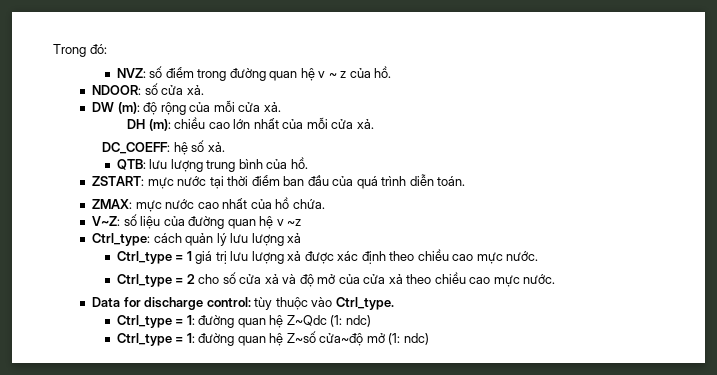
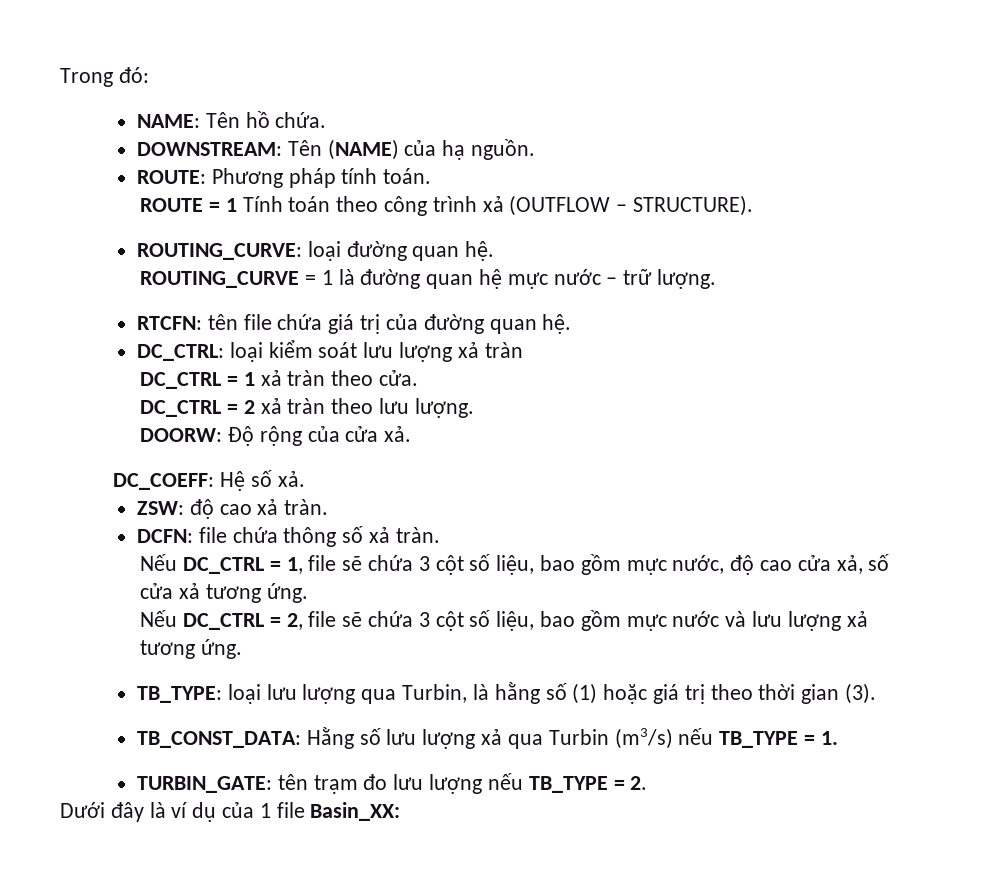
[116,66,392,81] [92,83,204,95] [92,100,281,115] [127,117,328,131] NVZ: số điểm trong đường quan hệ v ~ z của hồ. // NDOOR: số cửa xả. // DW (m): độ rộng của mỗi cửa xả. // DH (m): chiều cao lớn nhất của mỗi -> [137,111,327,128] [137,139,536,160] [137,168,432,188] [140,195,753,216] [137,241,495,261] [140,269,716,289] [137,314,572,334] [137,340,523,362] [140,370,418,389] [140,398,474,418] [140,426,340,446] NAME: Tên hồ chứa. // DOWNSTREAM: Tên (NAME) của hạ nguồn. // ROUTE: Phương pháp tính toán. // ROUTE = 1 Tính toán theo công trình xả (OUTFLOW – STRUCTURE). // ROUTING_CURVE: loại đường quan hệ. // ROUTING_CURVE = 1 là đường quan hệ mực nước – trữ lượng. // RTCFN: tên file chứa giá trị của đường quan hệ. // DC_CTRL: loại kiểm soát lưu lượng xả tràn // DC_CTRL = 1 xả tràn theo cửa. // DC_CTRL = 2 xả tràn theo lưu lượng. // DOORW: Độ rộng của
[173,142,188,155] hệ -> [220,471,246,491] Hệ
[116,157,308,172] [92,174,466,189] [92,197,325,212] [92,214,302,229] [92,233,302,246] [116,249,539,264] [116,272,556,287] [92,297,394,310] [116,315,371,328] [116,331,429,346] QTB: lưu lượng trung bình của hồ. // ZSTART: mực nước tại thời điểm ban đầu của quá trình diễn toán. // ZMAX: mực nước cao nhất của hồ chứa. // V~Z: số liệu của đường quan hệ v ~z // Ctrl_type: cách quản lý lưu lượng xả // Ctrl_type = 1 giá trị lưu lượng xả được xác định theo chiều cao mực nước. // Ctrl_type = 2 cho số cửa xả và độ mở của cửa xả theo chiều cao mực nước. // Data for discharge control: tùy thuộc vào Ctrl_type. // Ctrl_type = 1: đường quan hệ Z~Qdc (1: ndc) // Ctrl_type = 1: đường quan hệ Z~số cửa~độ mở (1: ndc) -> [137,499,329,519] [137,526,440,547] [140,554,891,575] [140,583,308,603] [140,610,868,631] [140,639,242,659] [137,682,876,704] [137,727,838,749] [137,773,648,794] [60,802,401,822] ZSW: độ cao xả tràn. // DCFN: file chứa thông số xả tràn. // Nếu DC_CTRL = 1, file sẽ chứa 3 cột số liệu, bao gồm mực nước, độ cao cửa xả, số cửa xả tương ứng. // Nếu DC_CTRL = 2, file sẽ chứa 3 cột số liệu, bao gồm mực nước và lưu lượng xả tương ứng. // TB_TYPE: loại lưu lượng qua Turbin, là hằng số (1) hoặc giá trị theo thời gian (3). // TB_CONST_DATA: Hằng số lưu lượng xả qua Turbin (m3/s) nếu TB_TYPE = 1. // TURBIN_GATE: tên trạm đo lưu lượng nếu TB_TYPE = 2. // Dưới đây là ví dụ của 1 file Basin_XX:

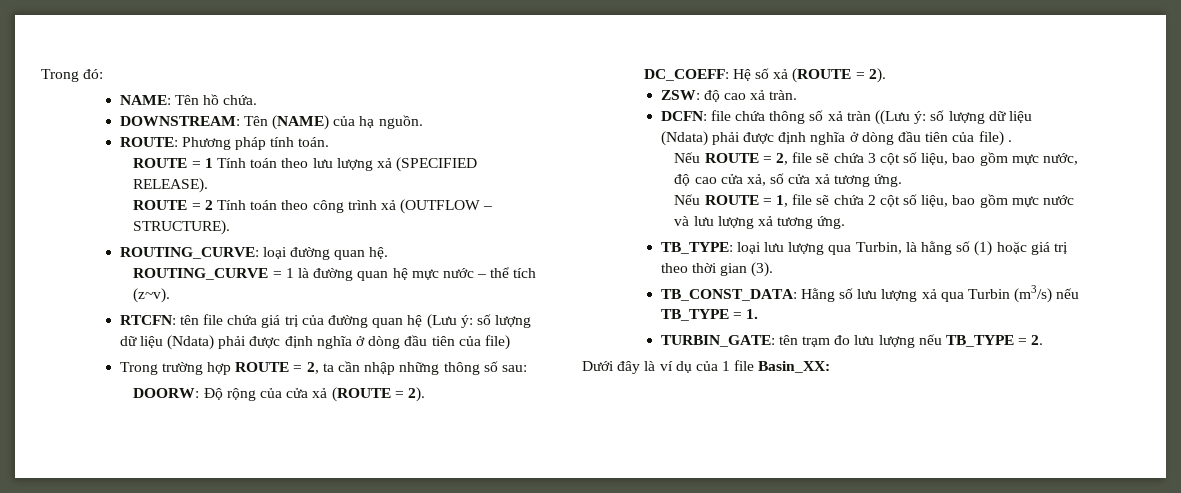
(379, 204) none -> [312,157,478,172] [133,178,209,193] [133,200,309,210] lưu lượng xả (SPECIFIED RELEASE). // ROUTE = 2 Tính toán theo
[623,269,716,289] trữ lượng. -> [490,267,537,278] [133,288,171,303] thể tích (z~v).
[542,314,572,334] [137,340,523,362] [140,370,418,389] [140,398,474,418] hệ. // DC_CTRL: loại kiểm soát lưu lượng xả tràn // DC_CTRL = 1 xả tràn theo cửa. // DC_CTRL = 2 xả tràn theo lưu lượng. -> [407,314,532,329] [119,335,510,350] [119,361,527,375] hệ (Lưu ý: số lượng dữ liệu (Ndata) phải được định nghĩa ở dòng đầu tiên của file) // Trong trường hợp ROUTE = 2, ta cần nhập những thông số sau:
[384,426,412,442] xả. -> [312,387,425,402] xả (ROUTE = 2).
[277,471,305,487] xả. -> [773,68,886,83] xả (ROUTE = 2).
[395,527,440,543] [140,554,303,574] tràn. // Nếu DC_CTRL = 1, -> [846,110,1032,125] [660,131,1012,146] [674,152,788,165] tràn ((Lưu ý: số lượng dữ liệu (Ndata) phải được định nghĩa ở dòng đầu tiên của file) . // Nếu ROUTE = 2,
[182,611,430,630] DC_CTRL = 2, file sẽ chứa 3 -> [704,194,876,207] ROUTE = 1, file sẽ chứa 2

